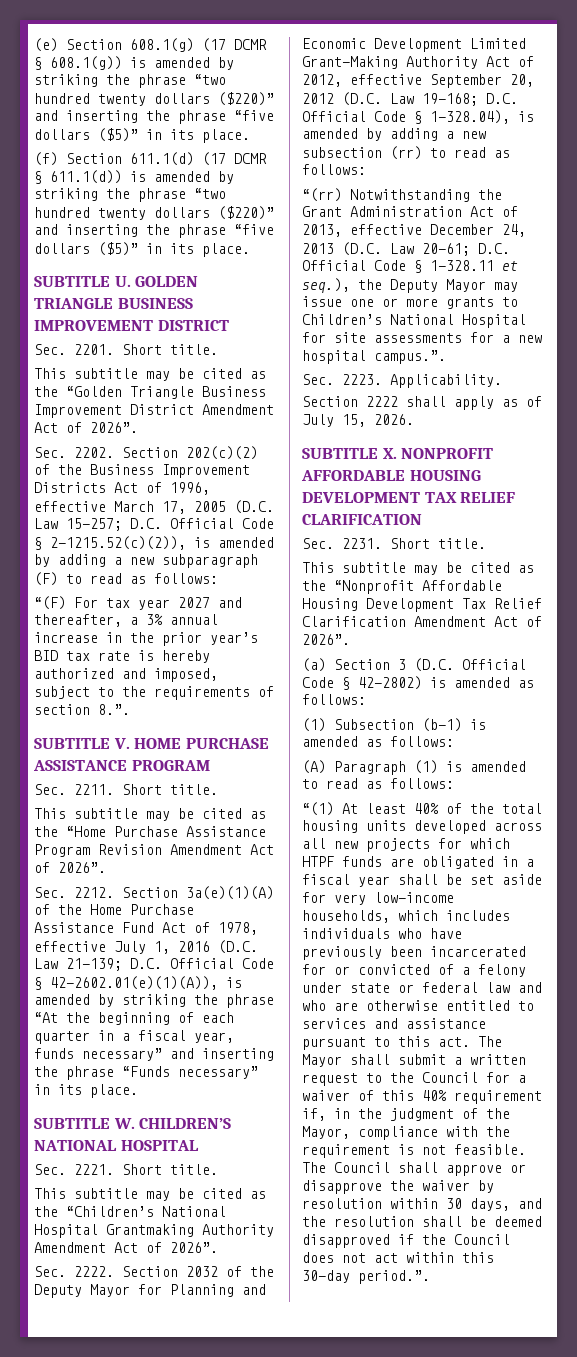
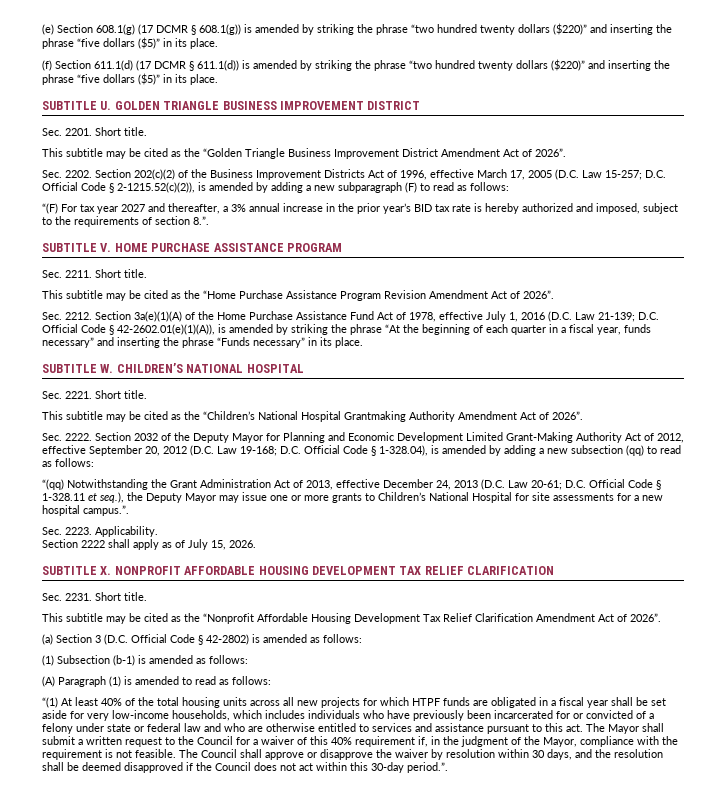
[390,146,510,160] [302,164,366,175] [302,188,342,202] (rr) to read as follows: // “(rr) -> [626,445,681,456] [42,458,94,467] [42,479,64,490] (qq) to read as follows: // “(qq)
[414,820,486,834] developed -> (247, 701) none

